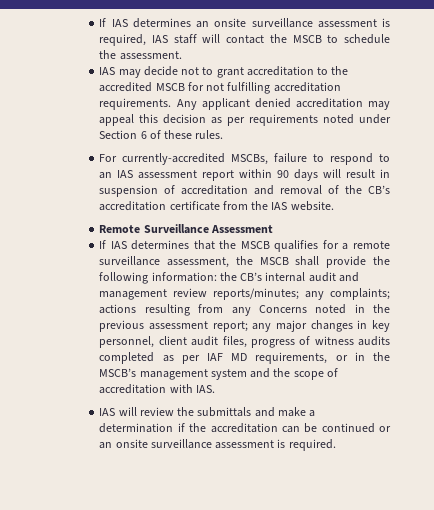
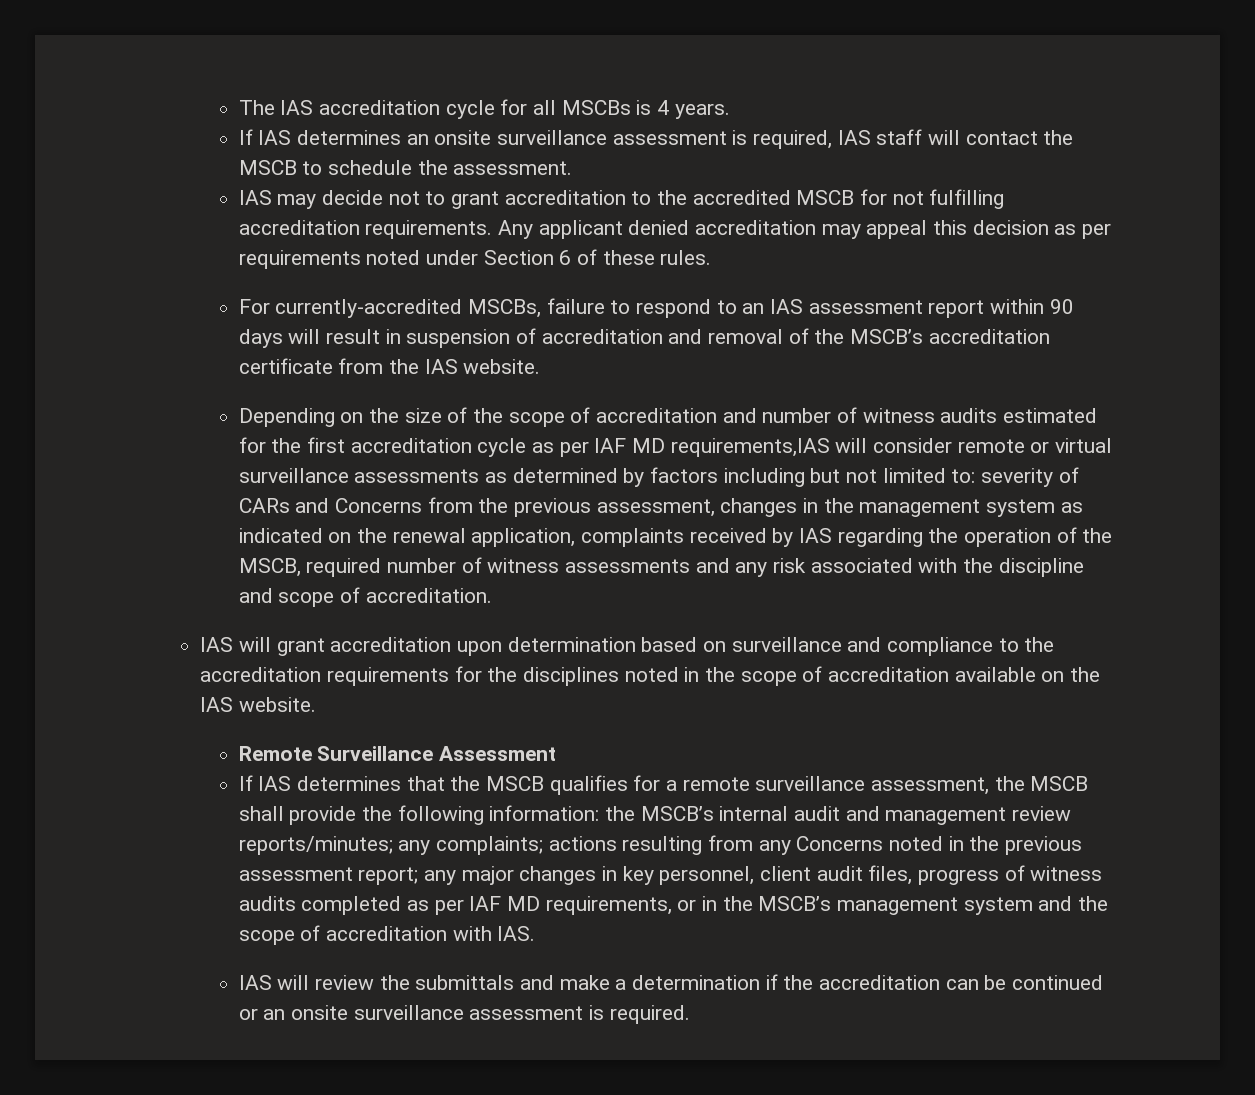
(99, 22) none -> [238,99,730,119] The IAS accreditation cycle for all MSCBs is 4 years. //
[367,185,390,194] CB’s -> [850,329,924,344] MSCB’s
(334, 206) none -> [238,407,1098,427] [238,437,1113,457] [238,467,1079,487] [238,497,1083,517] [238,527,1113,547] [238,557,1084,577] [238,587,492,607] [200,637,1055,656] [200,666,1101,686] [200,697,317,712] // Depending on the size of the scope of accreditation and number of witness audits estimated for the first accreditation cycle as per IAF MD requirements,IAS will consider remote or virtual surveillance assessments as determined by factors including but not limited to: severity of CARs and Concerns from the previous assessment, changes in the management system as indicated on the renewal application, complaints received by IAS regarding the operation of the MSCB, required number of witness assessments and any risk associated with the discipline and scope of accreditation. // IAS will grant accreditation upon determination based on surveillance and compliance to the accreditation requirements for the disciplines noted in the scope of accreditation available on the IAS website.
[240,272,263,281] CB’s -> [640,806,714,821] MSCB’s

